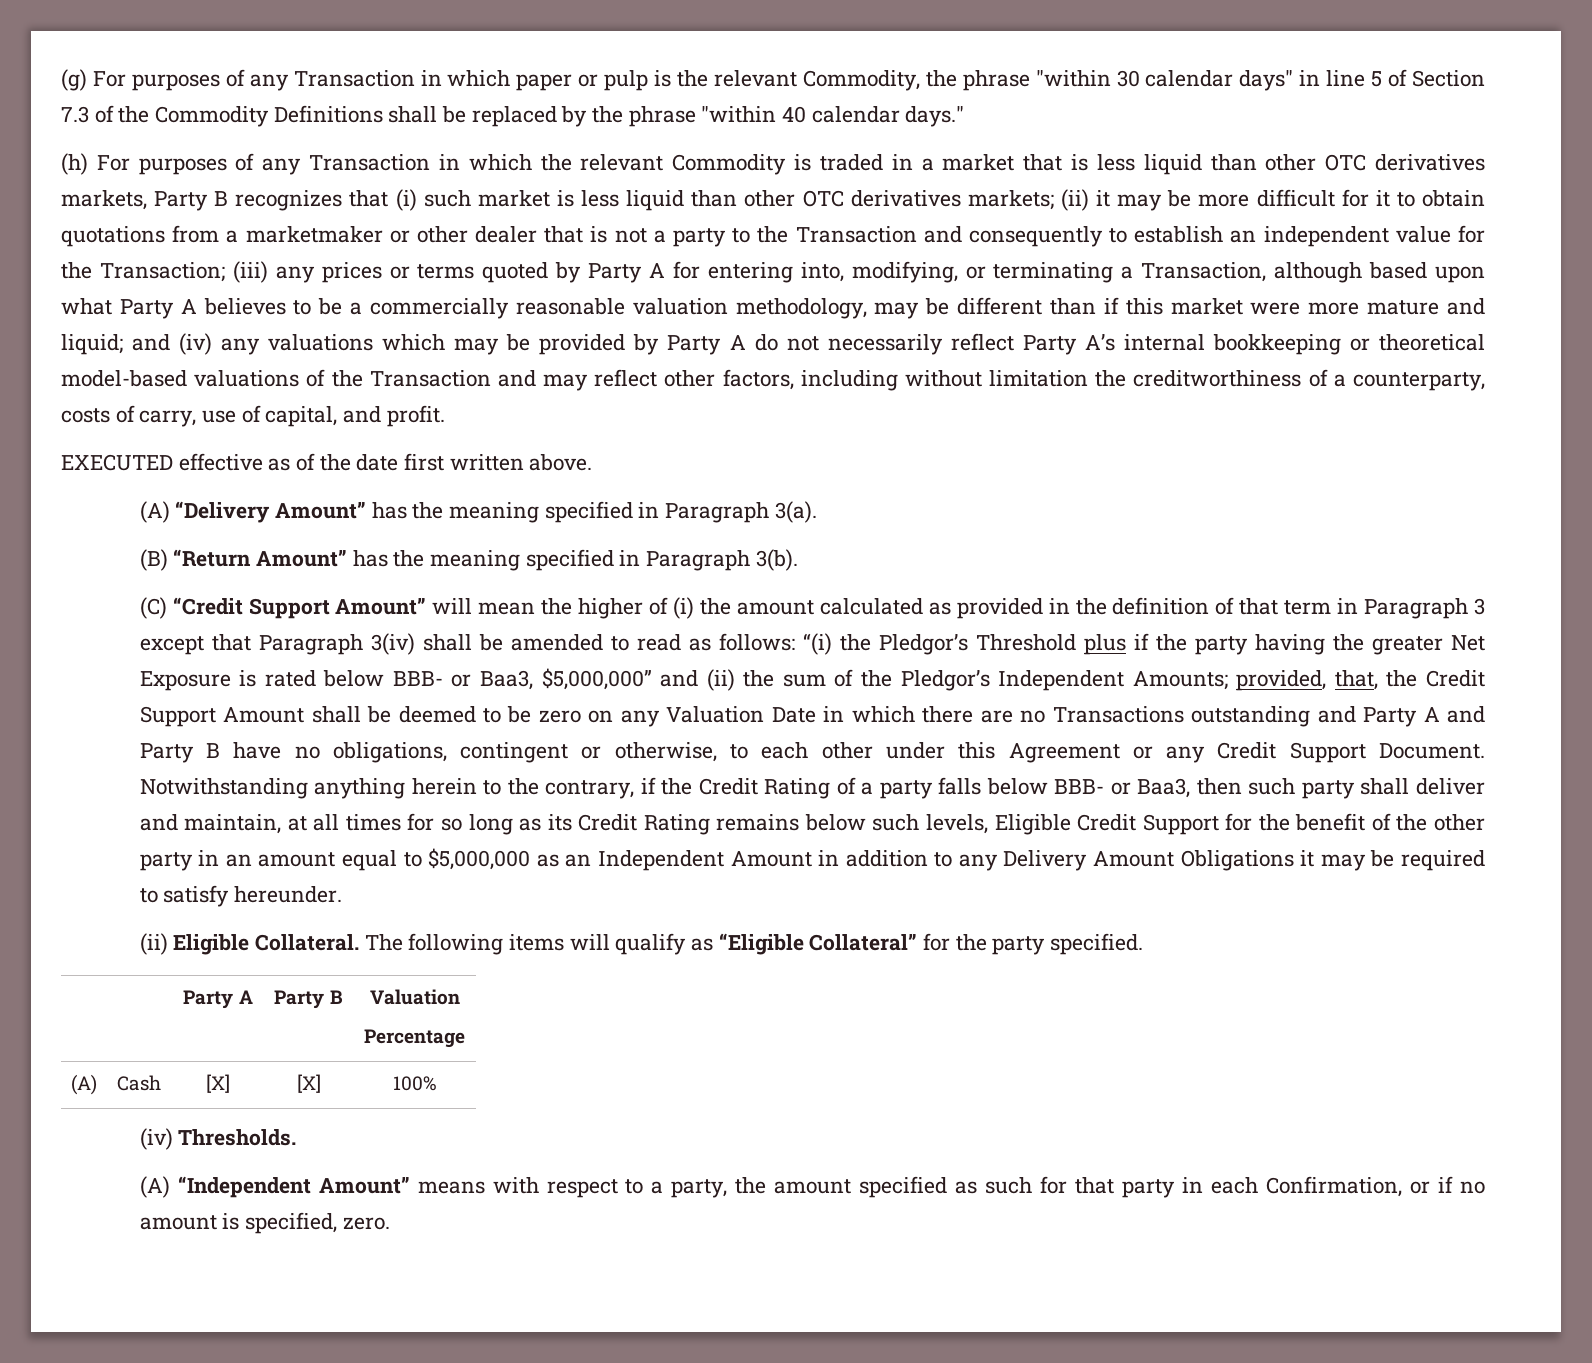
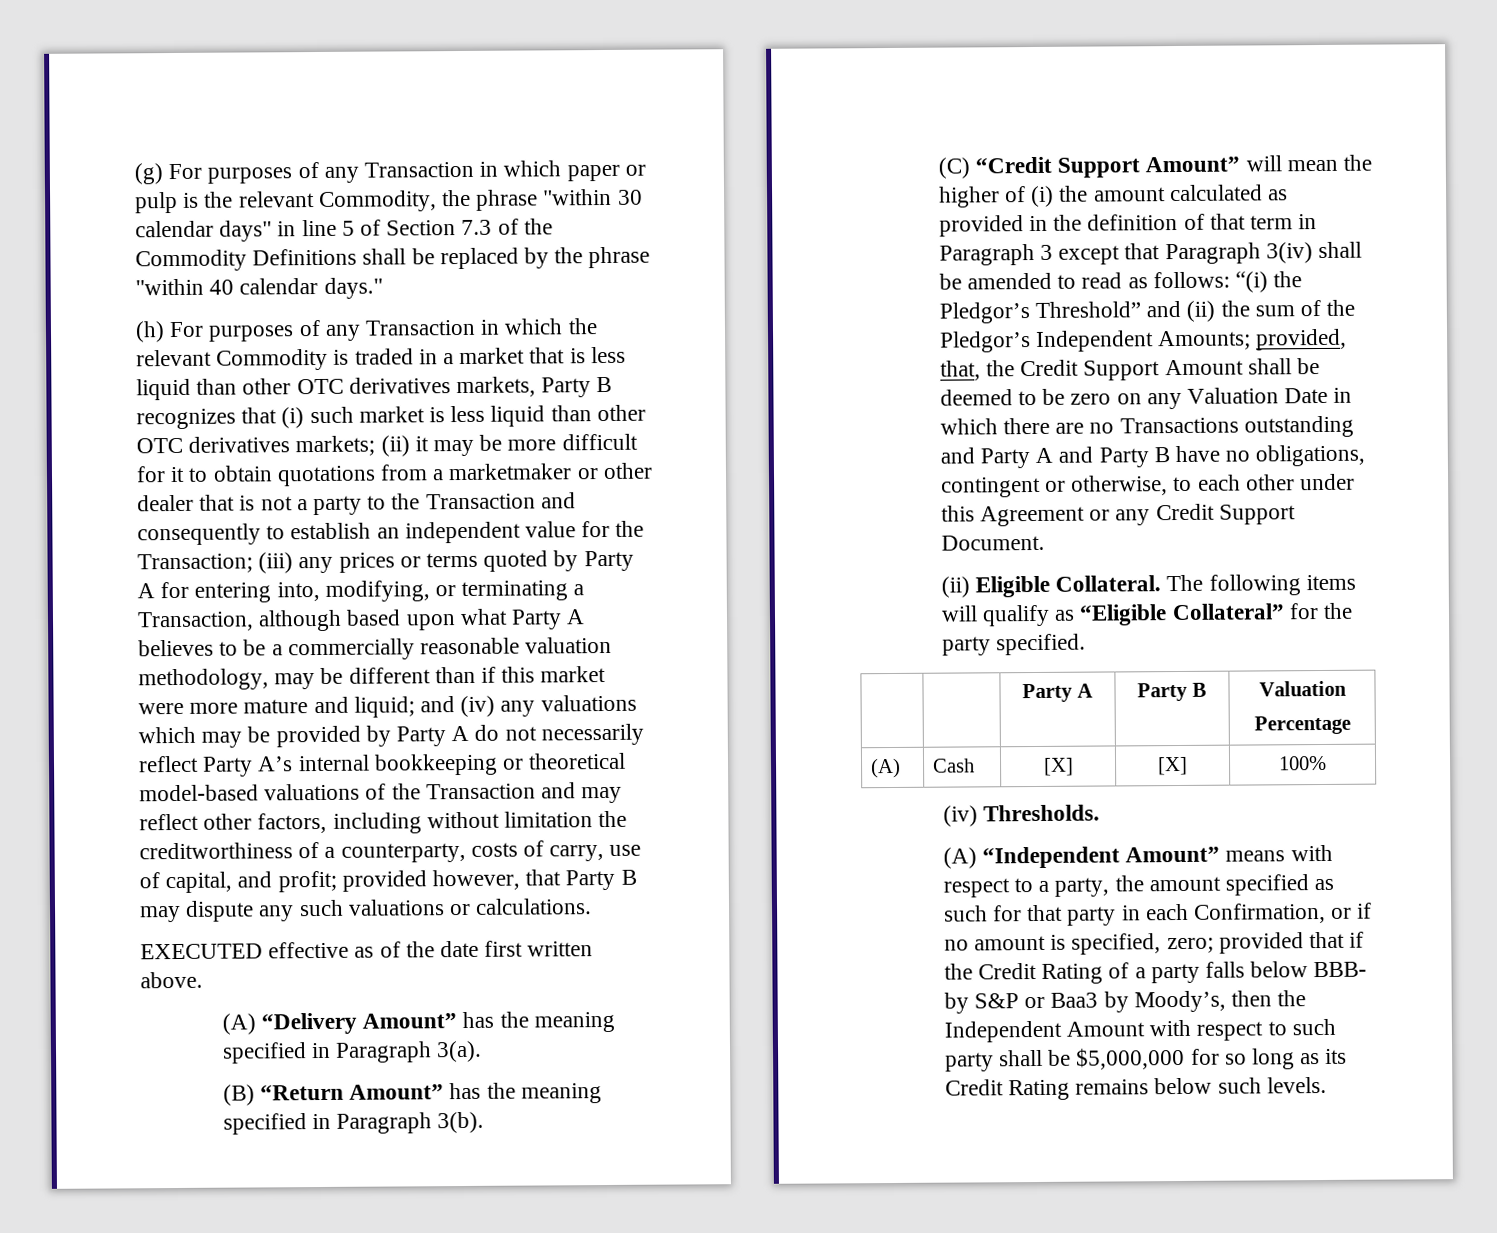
[386,405,445,427] profit. -> [277,869,637,893] [140,898,593,923] profit; provided however, that Party B may dispute any such valuations or calculations.
[975,633,1486,655] [139,668,652,691] Threshold plus if the party having the greater Net Exposure is rated below BBB- or Baa3, $5,000,000” -> [1034,301,1141,318] Threshold”
[139,777,1486,799] [139,813,1486,835] [139,848,1485,871] [139,885,342,907] Notwithstanding anything herein to the contrary, if the Credit Rating of a party falls below BBB- or Baa3, then such party shall deliver and maintain, at all times for so long as its Credit Rating remains below such levels, Eligible Credit Support for the benefit of the other party in an amount equal to $5,000,000 as an Independent Amount in addition to any Delivery Amount Obligations it may be required to satisfy hereunder. -> (1045, 542) none
[342,1217,390,1230] zero. -> [1166,931,1365,954] [943,961,1368,984] [943,990,1307,1014] [943,1018,1336,1043] [944,1047,1348,1072] [944,1076,1327,1101] zero; provided that if the Credit Rating of a party falls below BBB- by S&P or Baa3 by Moody’s, then the Independent Amount with respect to such party shall be $5,000,000 for so long as its Credit Rating remains below such levels.

